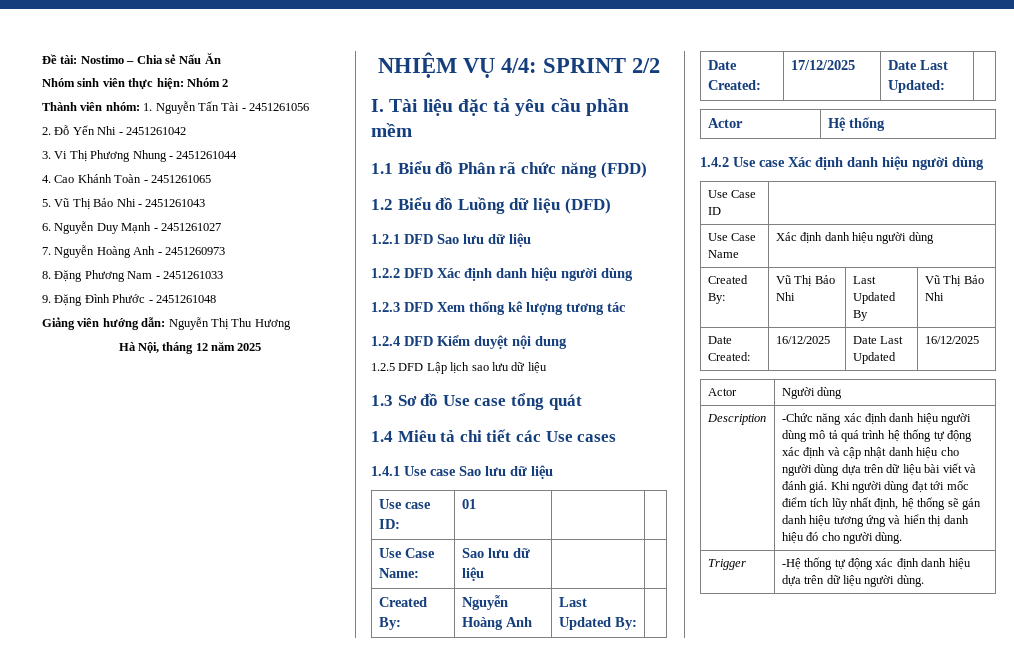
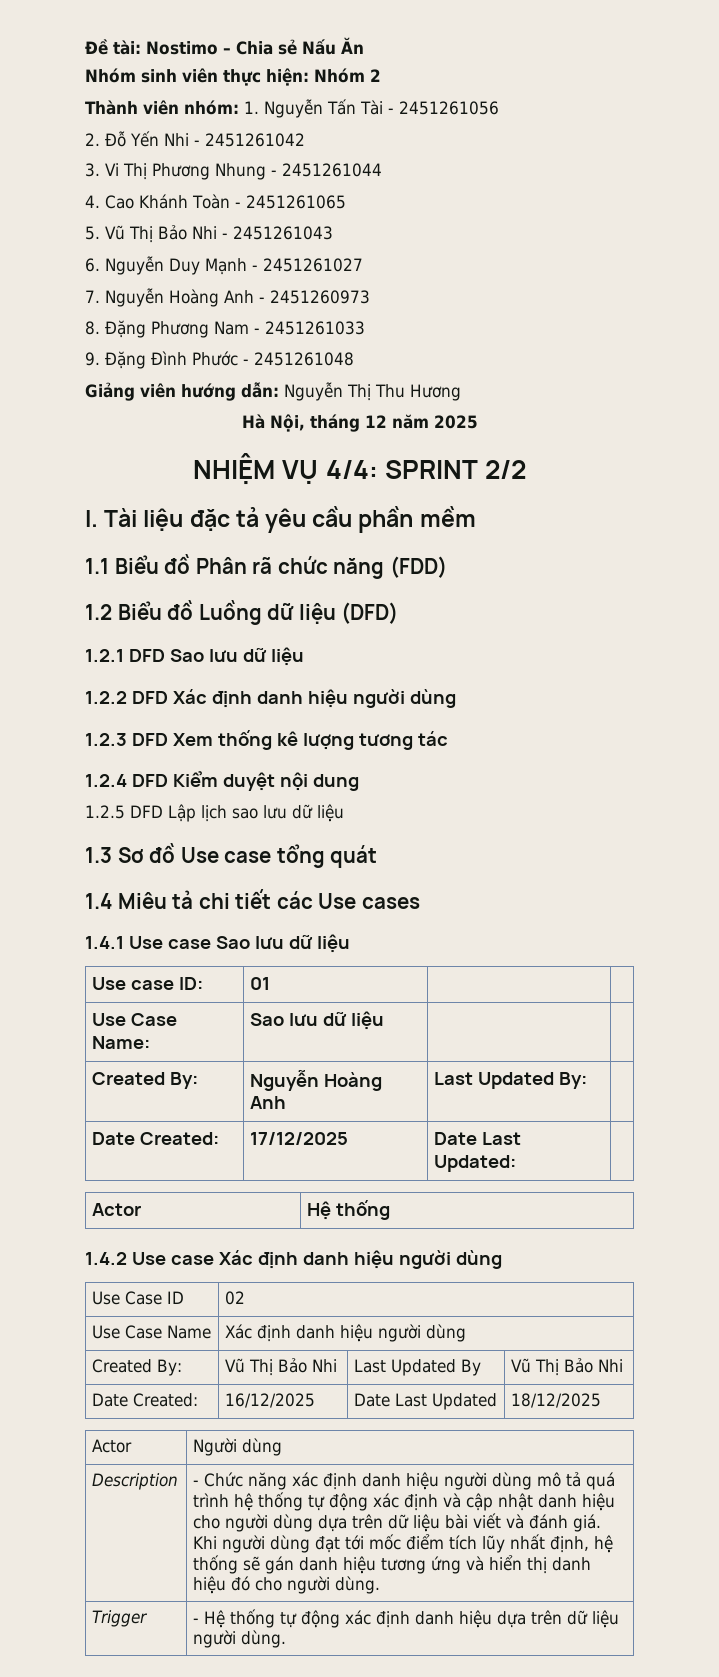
(721, 211) none -> [225,1291,246,1305] 02
[924,336,979,344] 16/12/2025 -> [511,1393,602,1408] 18/12/2025
[781,413,813,422] -Chức -> [193,1472,244,1487] - Chức
[781,558,801,570] -Hệ -> [193,1610,226,1628] - Hệ

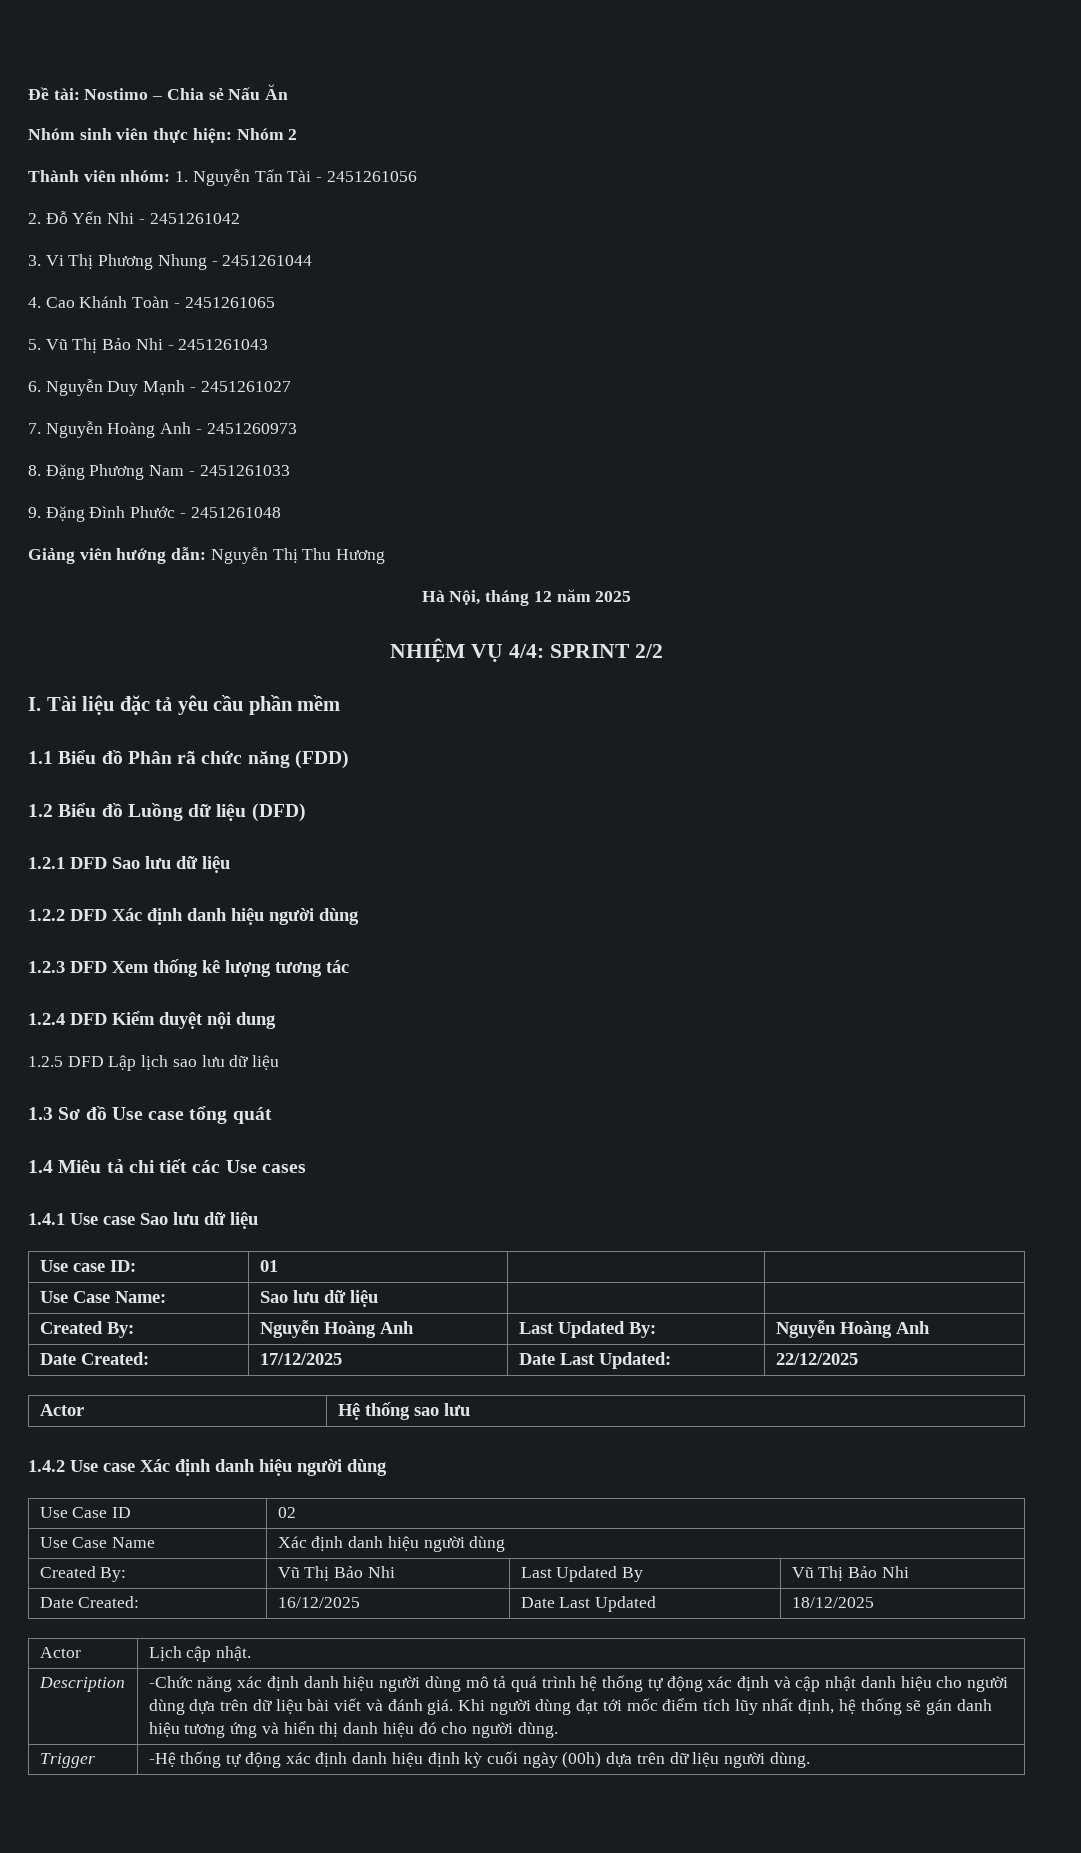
(588, 1080) none -> [775,1319,930,1338] Nguyễn Hoàng Anh
(517, 1163) none -> [775,1353,858,1365] 22/12/2025
(391, 1210) none -> [413,1403,470,1416] sao lưu
[193,1438,283,1456] Người dùng -> [148,1646,252,1662] Lịch cập nhật.
[193,1472,244,1487] - Chức -> [148,1676,193,1688] -Chức
[193,1610,226,1628] - Hệ -> [148,1752,176,1767] -Hệ
(493, 1619) none -> [427,1751,602,1768] định kỳ cuối ngày (00h)

